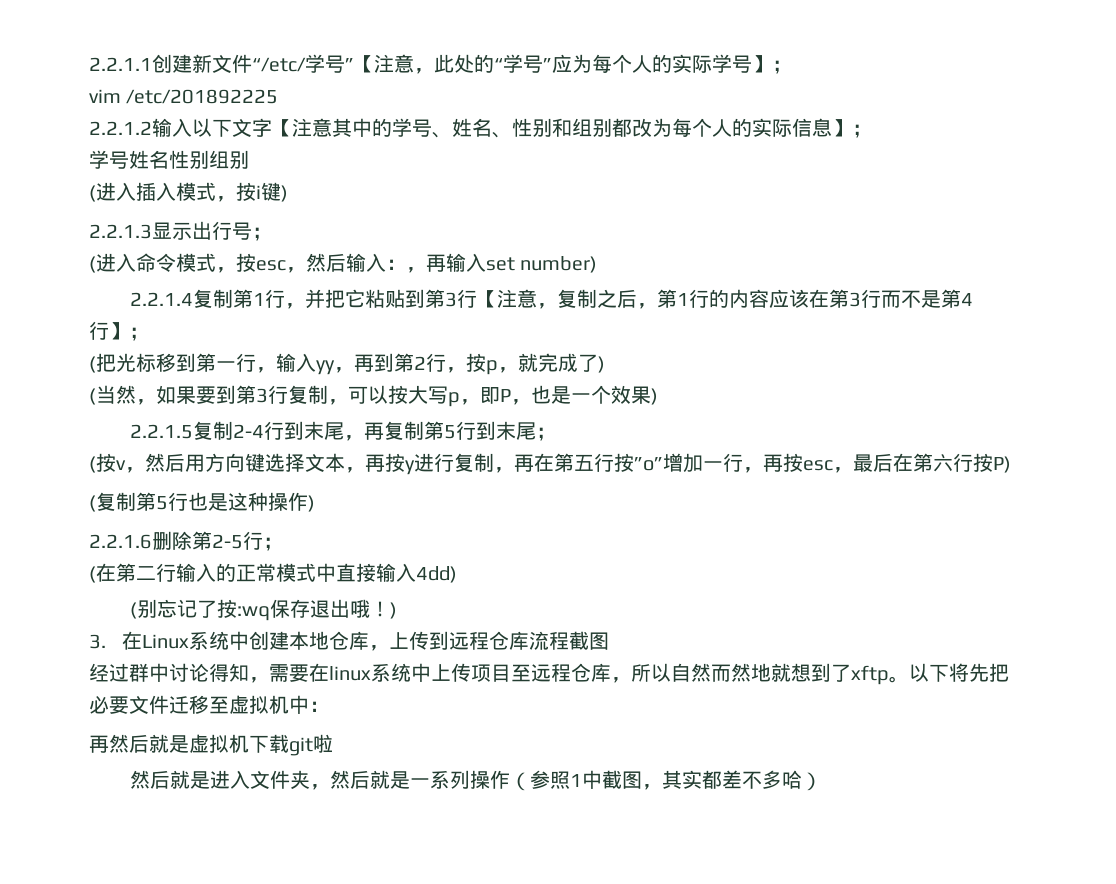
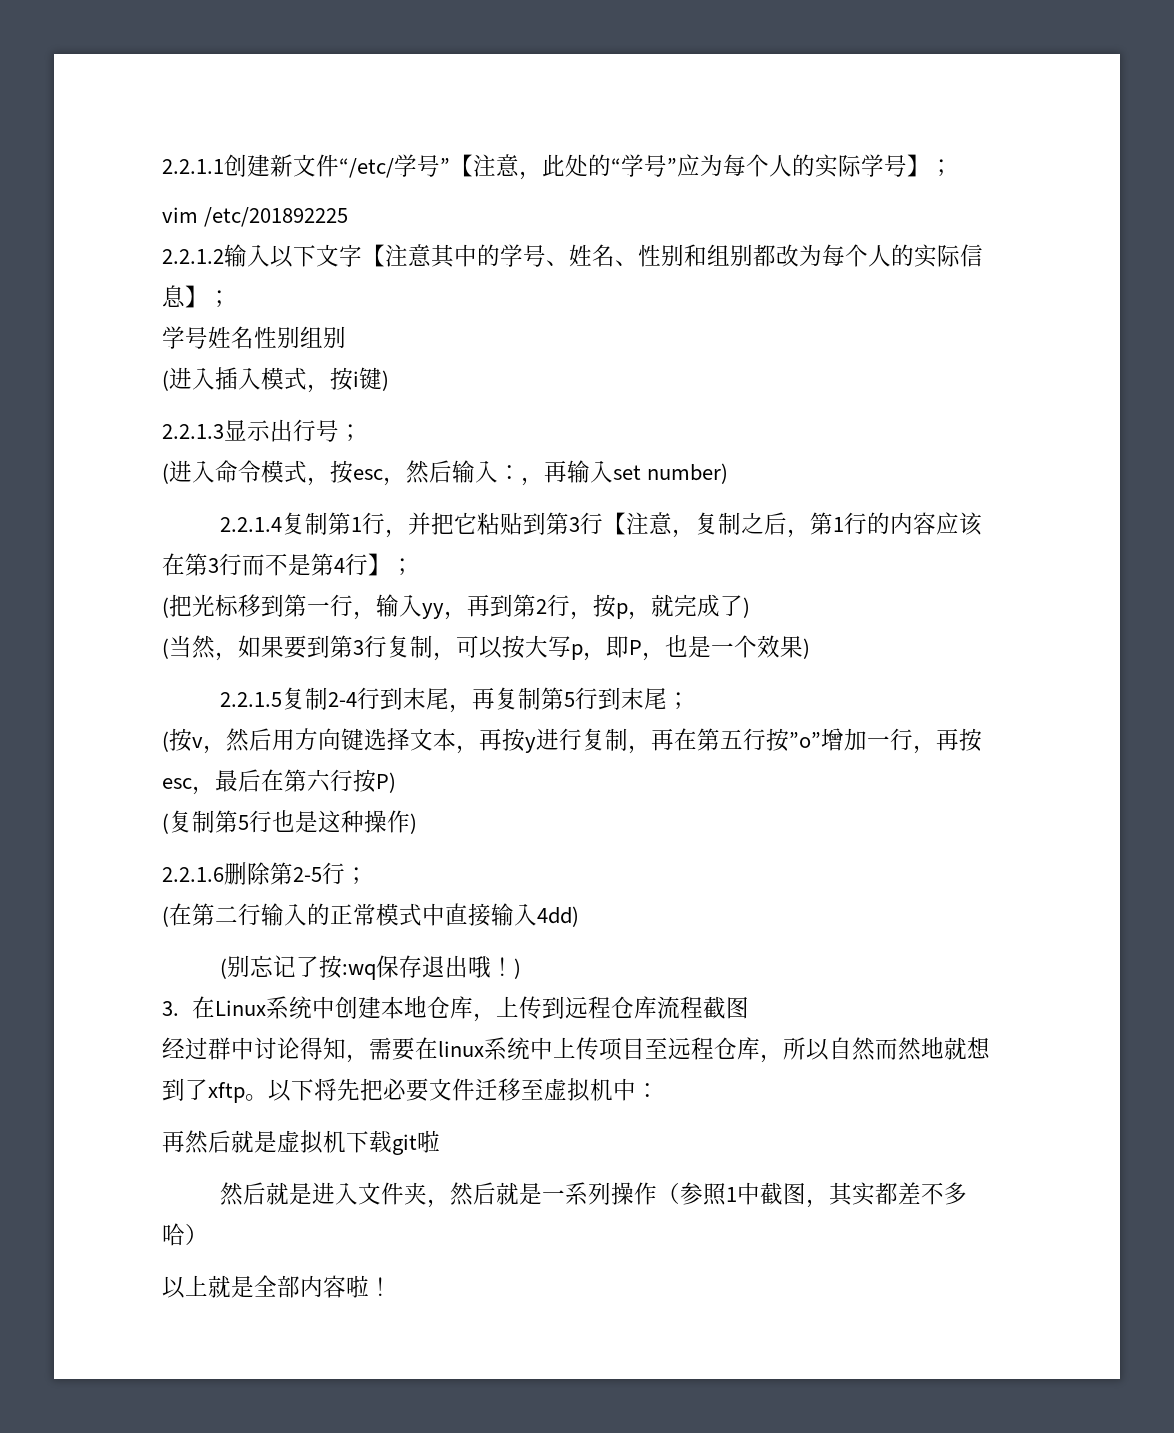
(822, 781) none -> [162,1275,392,1299] // 以上就是全部内容啦！

